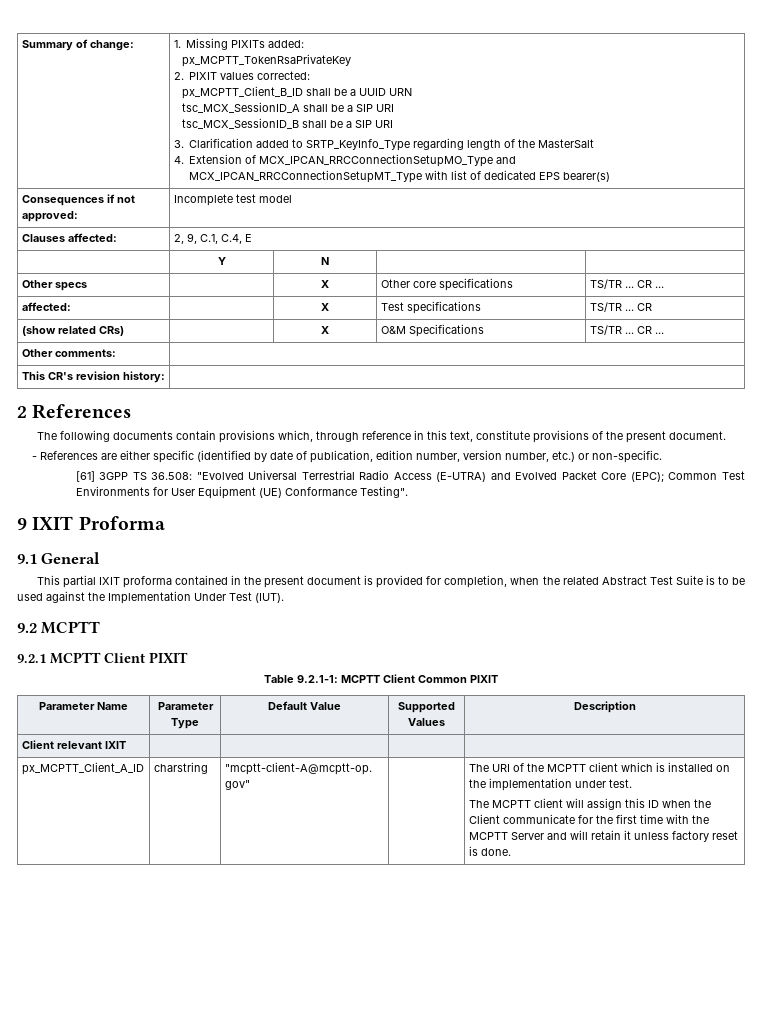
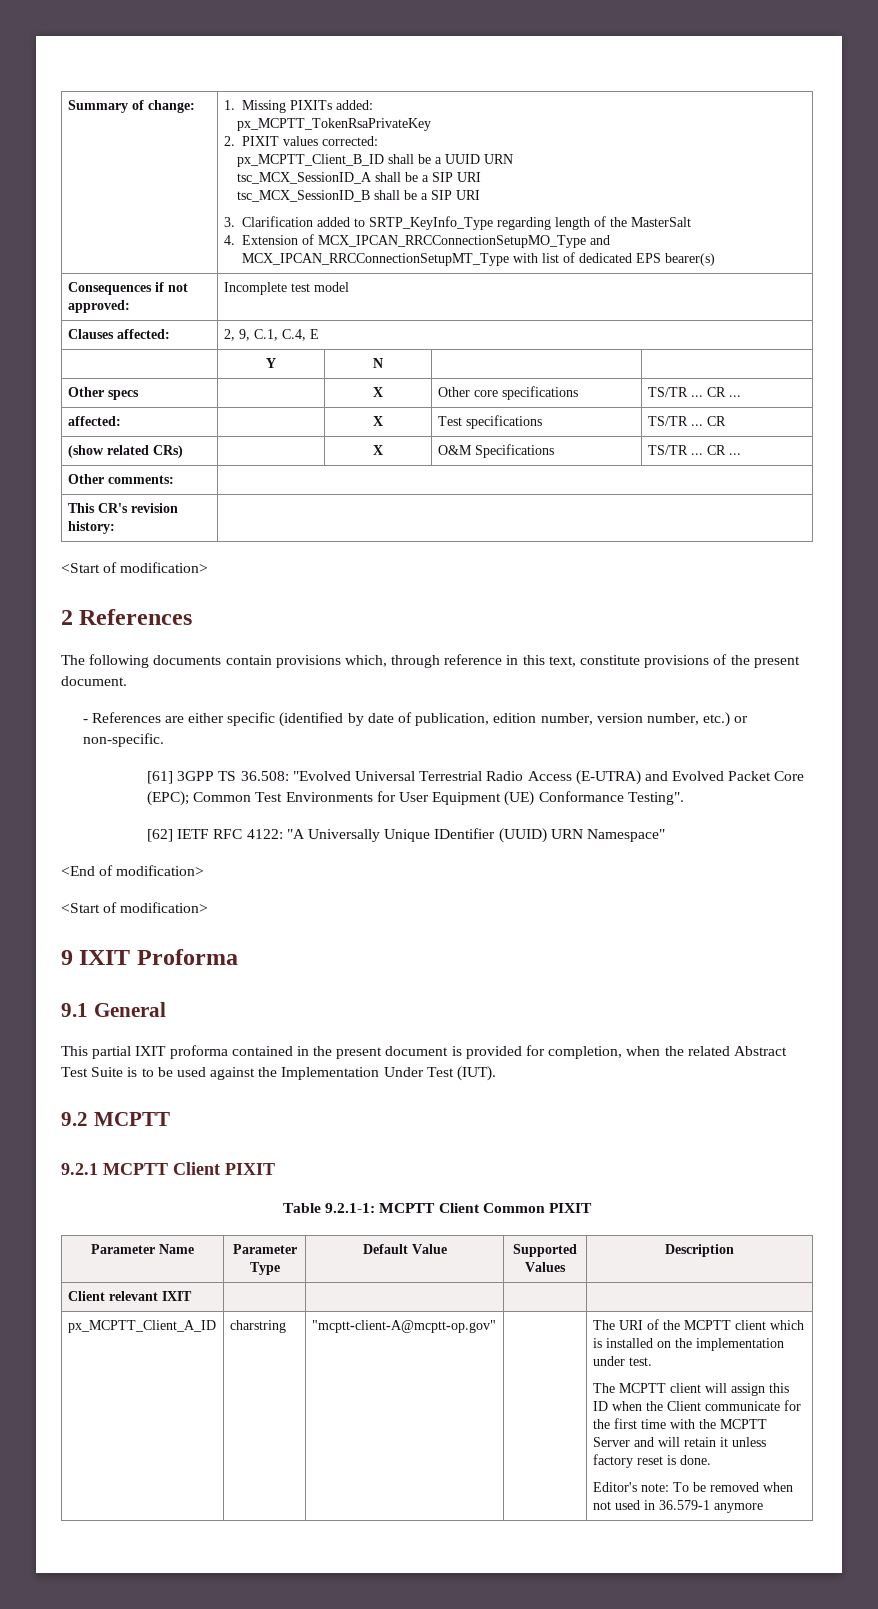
(165, 377) none -> [61,562,209,573] // <Start of modification>
(408, 492) none -> [147,828,665,843] [61,865,205,876] [61,902,209,913] // [62] IETF RFC 4122: "A Universally Unique IDentifier (UUID) URN Namespace" // <End of modification> // <Start of modification>
(511, 852) none -> [592,1482,793,1492] [592,1500,763,1513] // Editor's note: To be removed when not used in 36.579-1 anymore

